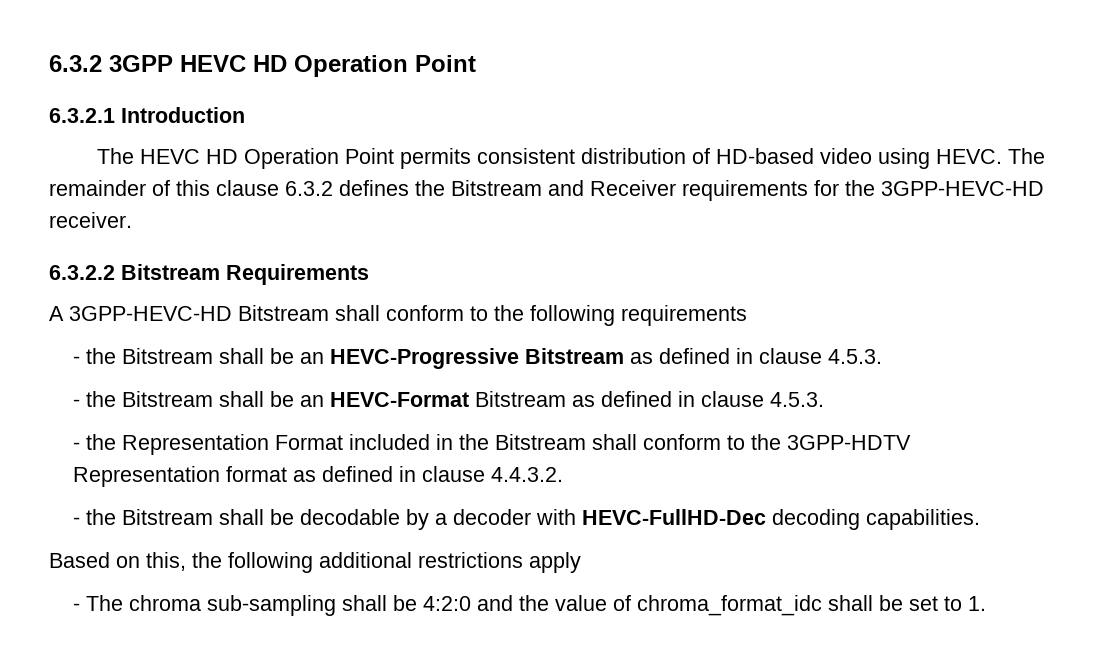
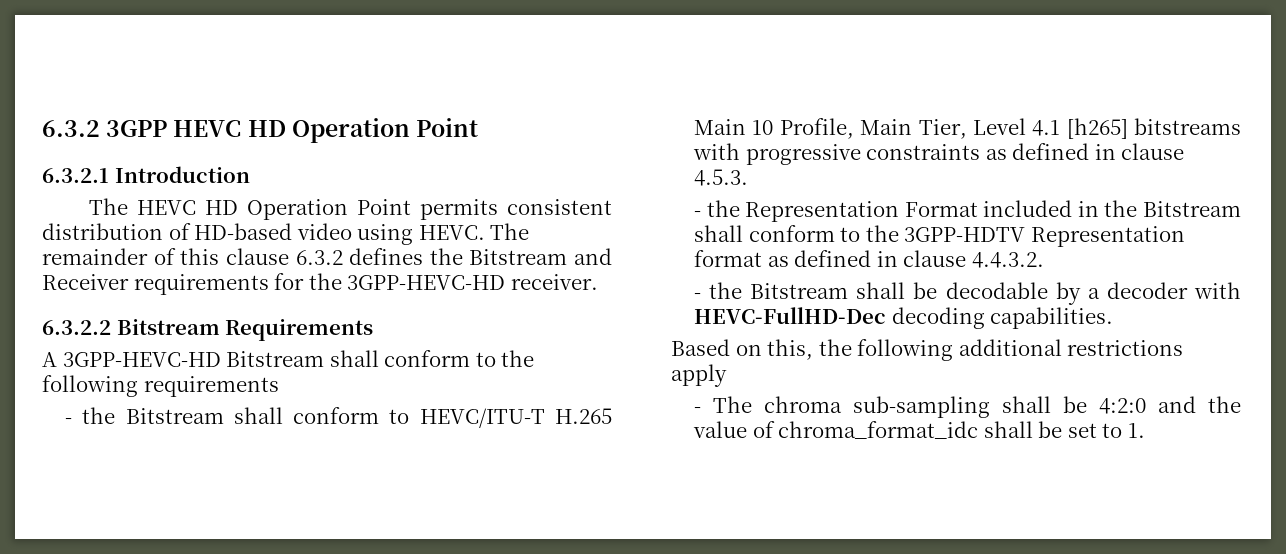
[269,348,882,369] [72,391,566,407] be an HEVC-Progressive Bitstream as defined in clause 4.5.3. // - the Bitstream shall be an HEVC-Format Bitstream -> [293,407,612,428] [694,118,1242,139] [693,143,981,165] conform to HEVC/ITU-T H.265 Main 10 Profile, Main Tier, Level 4.1 [h265] bitstreams with progressive constraints

